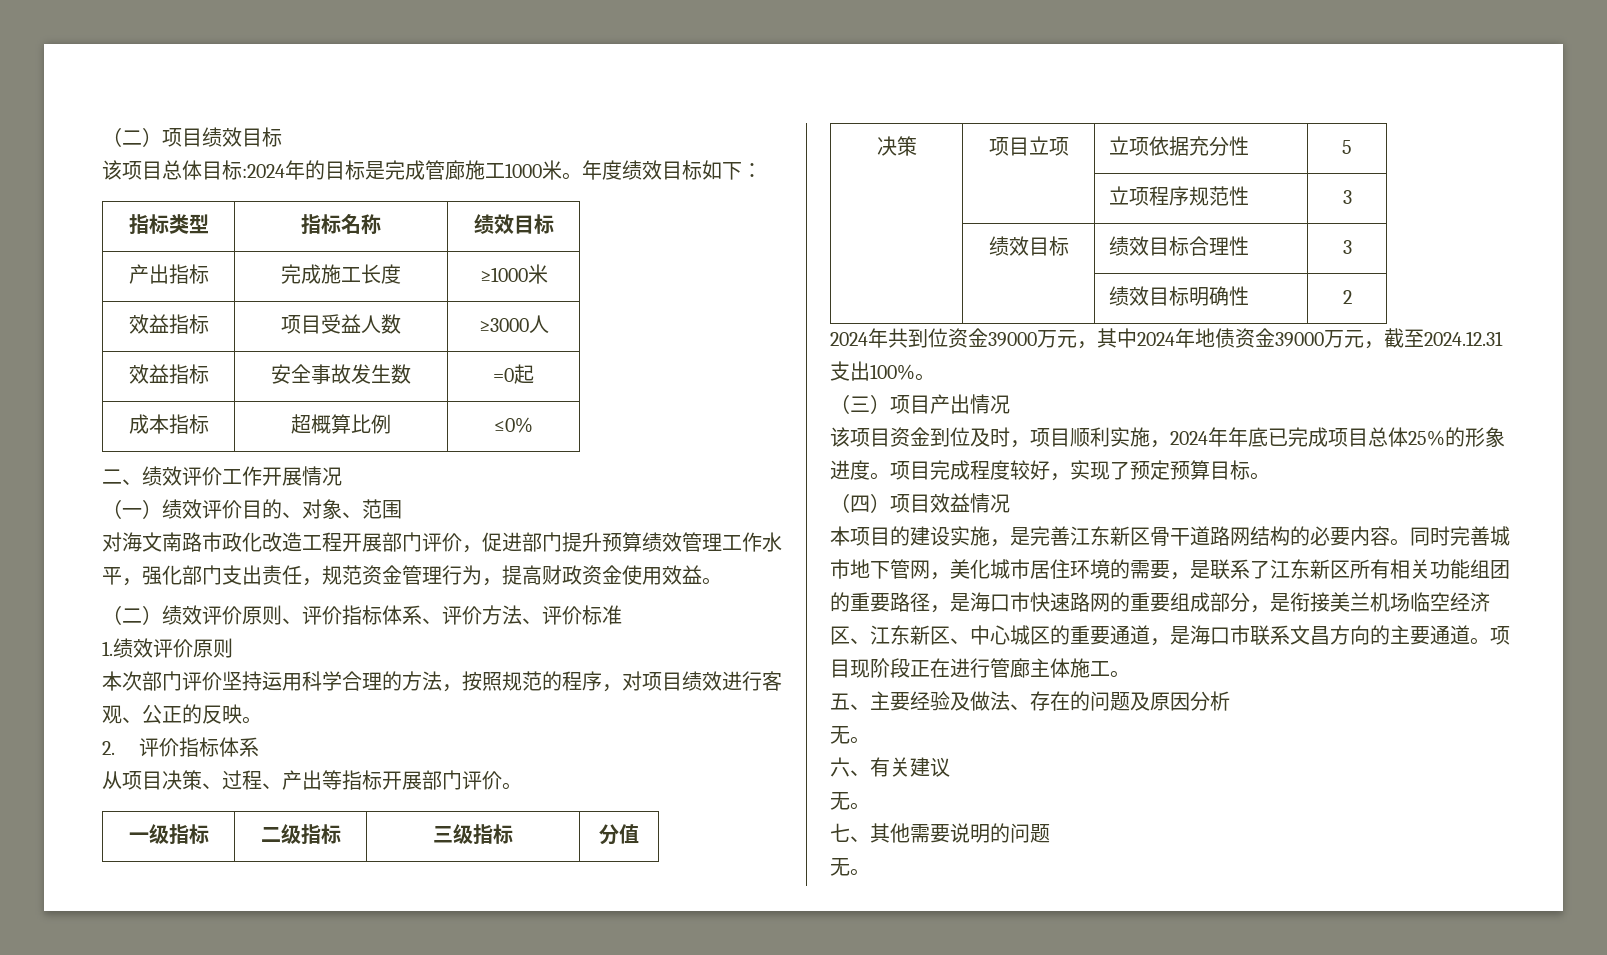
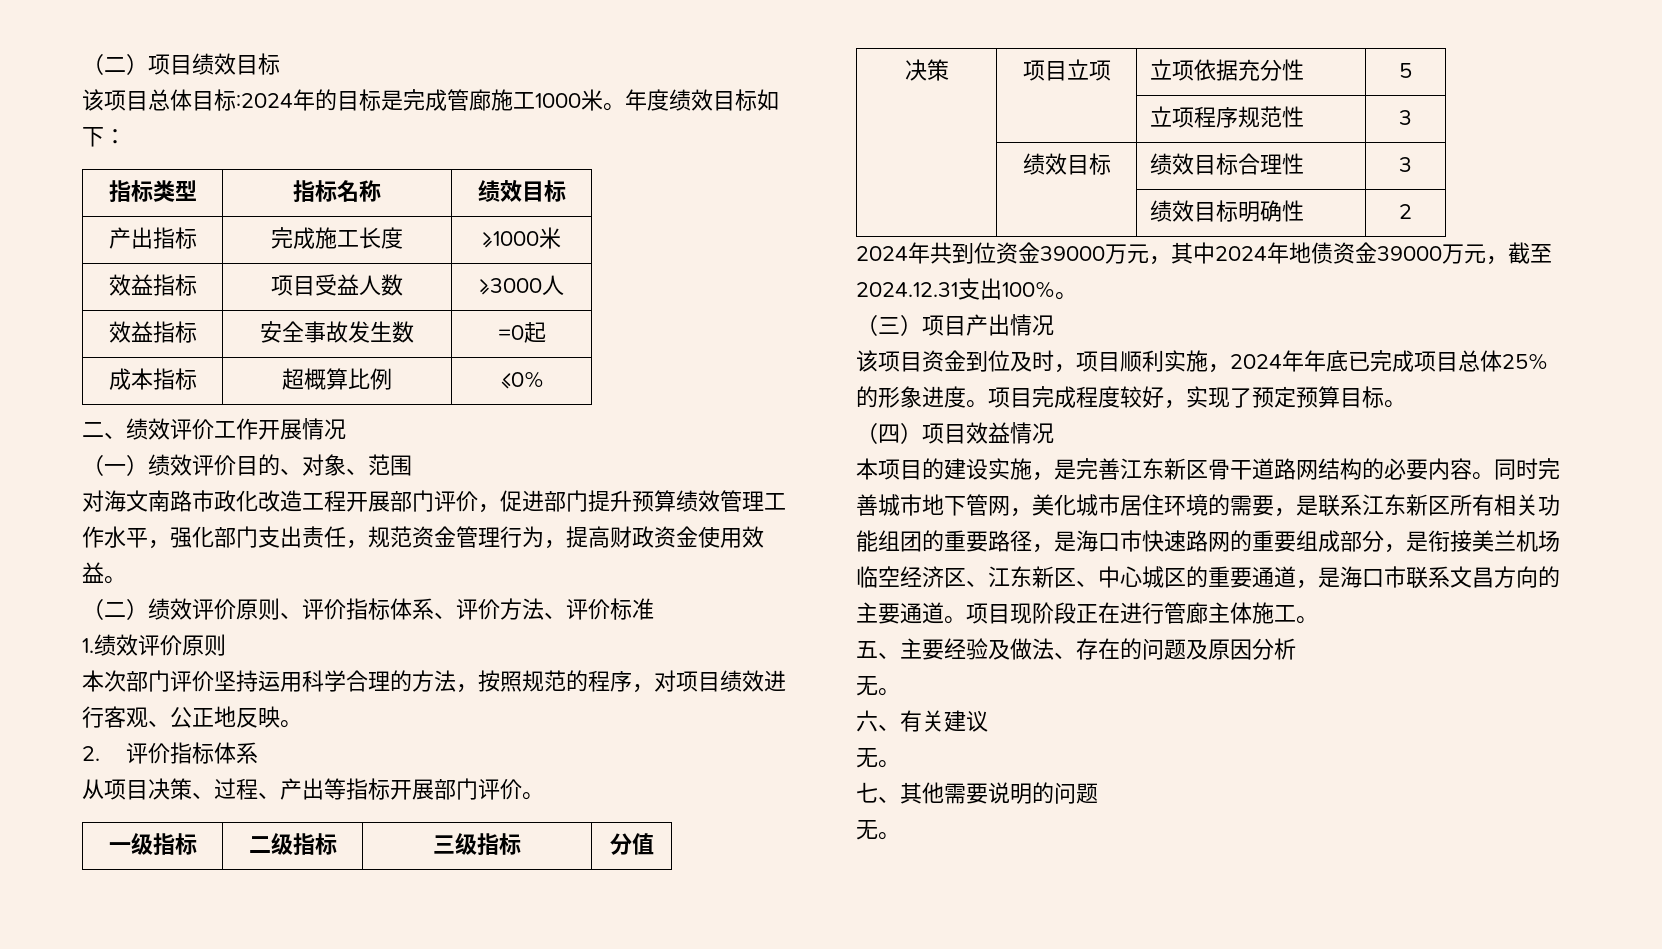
[182,704,202,724] 的 -> [214,706,236,727] 地
[1250,560,1270,579] 了 -> (1362, 505) none

